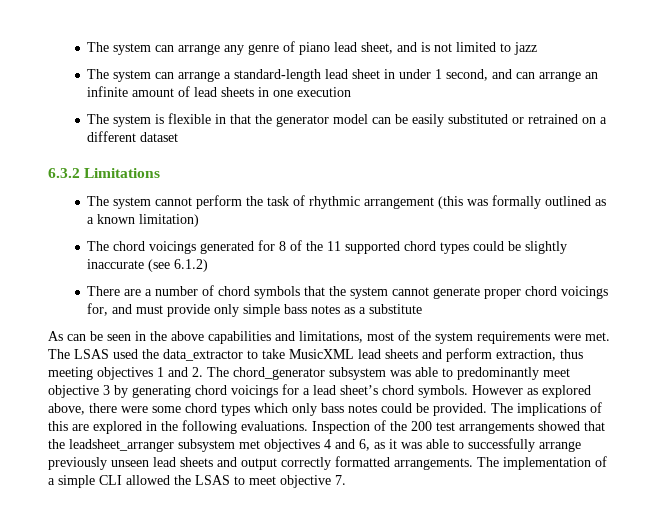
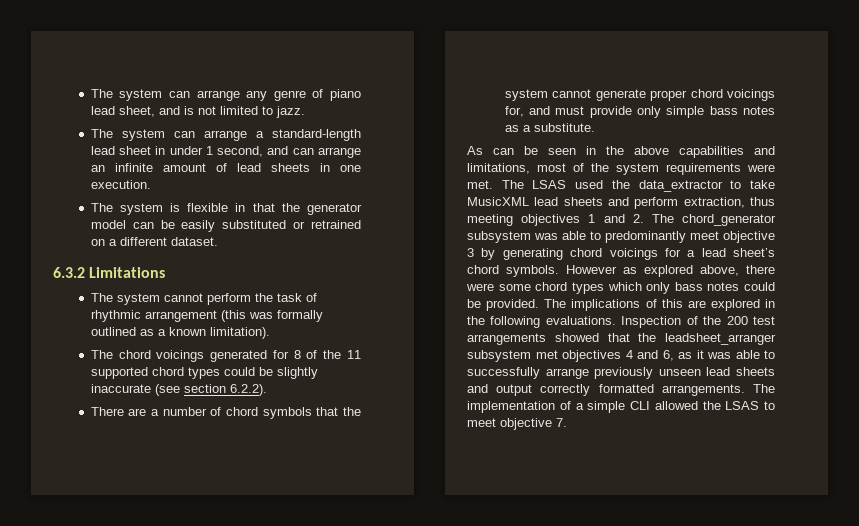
[514,42,538,55] jazz -> [275,106,305,118] jazz.
[297,87,352,97] execution -> [90,180,151,189] execution.
[140,132,179,142] dataset -> [170,237,218,246] dataset.
[139,214,200,227] limitation) -> [209,327,270,339] limitation).
[174,259,209,272] 6.1.2) -> [183,384,267,396] section 6.2.2).
[369,304,423,314] substitute -> [533,123,595,132] substitute.

